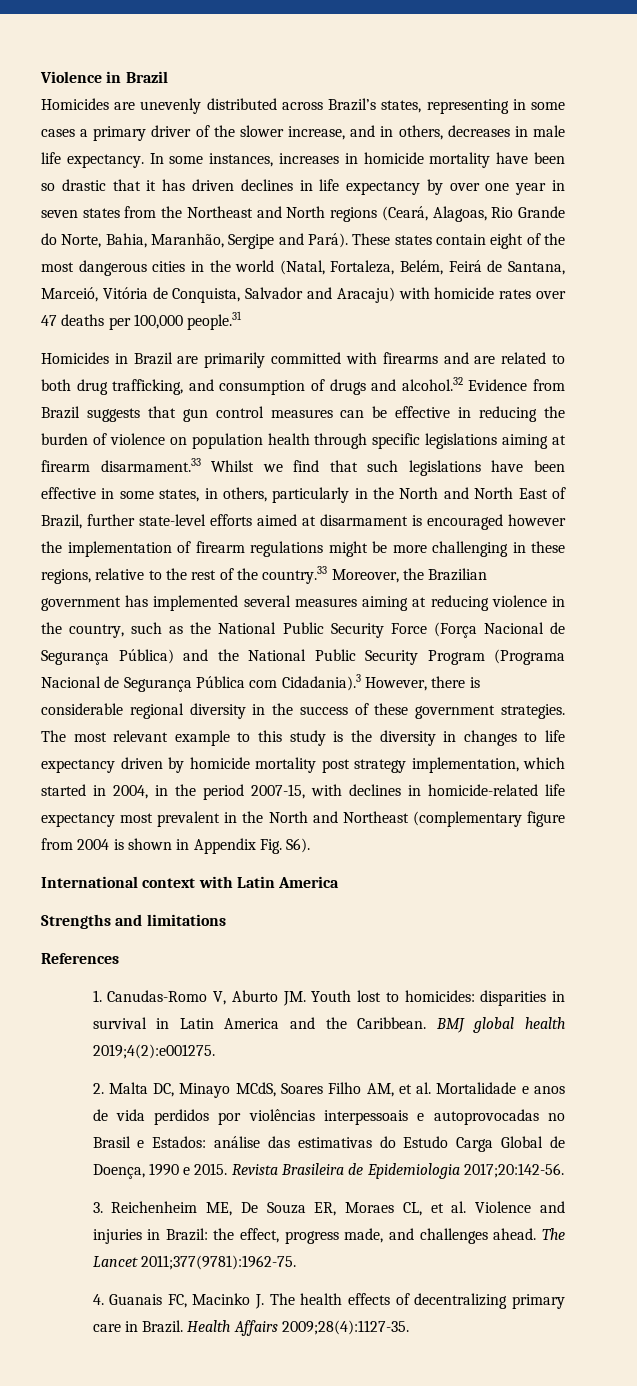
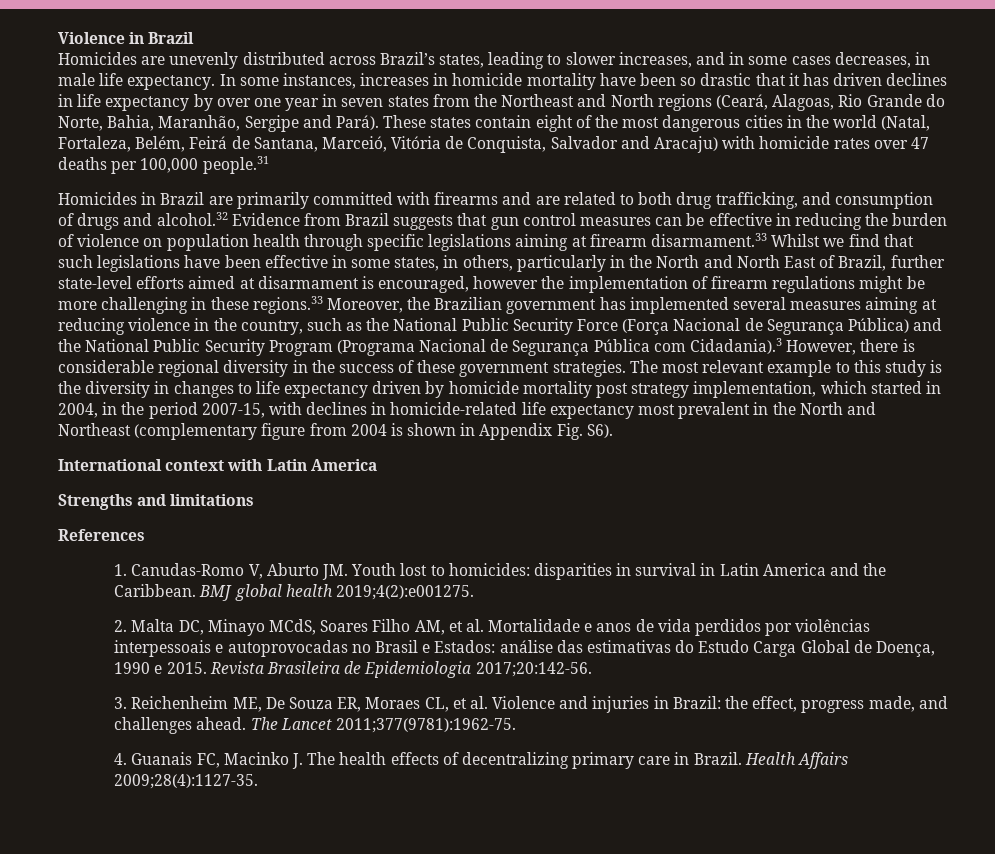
[426,99,565,114] [41,125,510,141] representing in some cases a primary driver of the slower increase, and in others, decreases -> [488,52,911,69] leading to slower increases, and in some cases decreases,
[427,514,503,530] encouraged -> [378,276,470,293] encouraged,
[41,566,328,584] regions, relative to the rest of the country.33 -> [252,296,323,314] regions.33

